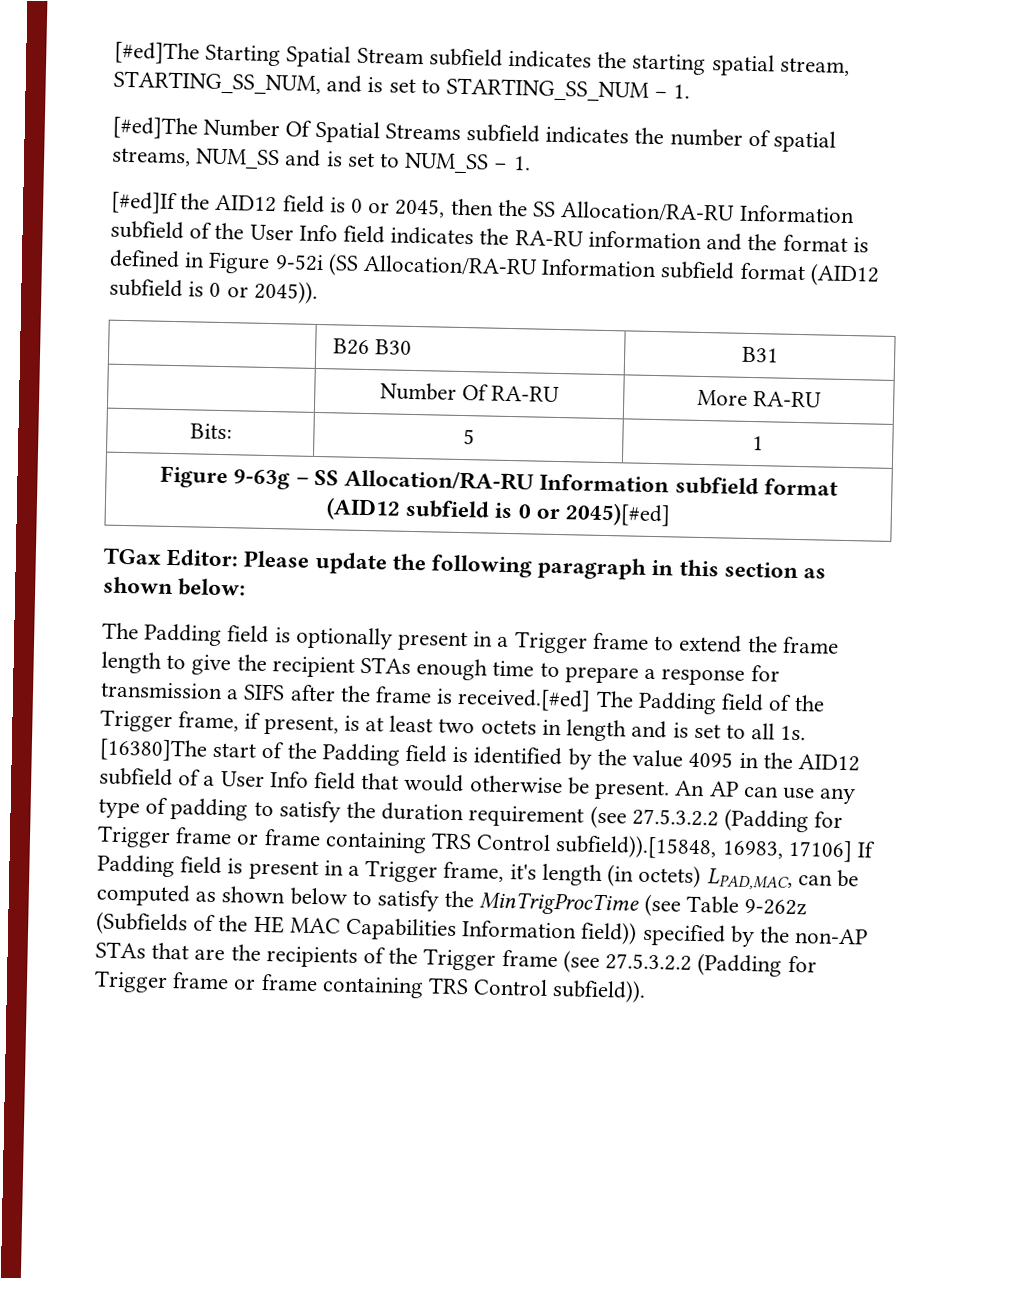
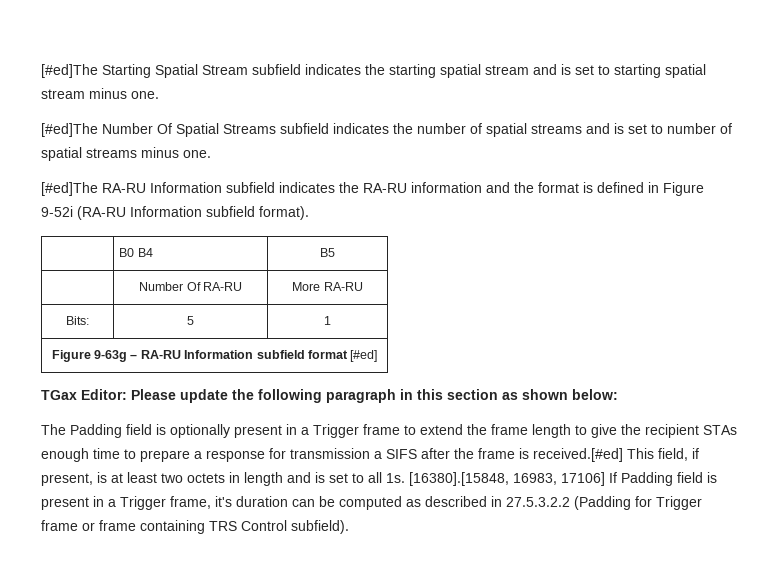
[778,57,850,76] [113,70,691,102] stream, STARTING_SS_NUM, and is set to STARTING_SS_NUM − 1. -> [485,64,706,78] [41,88,159,99] stream and is set to starting spatial stream minus one.
[111,147,531,174] [110,191,855,224] [110,220,386,244] streams, NUM_SS and is set to NUM_SS − 1. // [#ed]If the AID12 field is 0 or 2045, then the SS Allocation/RA-RU Information subfield of the User Info field -> [531,123,732,134] [41,147,211,161] [41,182,275,196] streams and is set to number of spatial streams minus one. // [#ed]The RA-RU Information subfield
[327,253,880,287] [109,278,318,304] [332,338,413,356] [741,346,779,363] (SS Allocation/RA-RU Information subfield format (AID12 subfield is 0 or 2045)). // | B26 B30 | B31 -> [77,206,309,220] [119,248,153,257] [320,248,335,257] (RA-RU Information subfield format). // | B0 B4 | B5
[313,469,838,496] [325,497,672,527] SS Allocation/RA-RU Information subfield format (AID12 subfield is 0 or 2045)[#ed] -> [140,350,378,362] RA-RU Information subfield format [#ed]
[595,690,825,715] [100,709,240,733] The Padding field of the Trigger frame, -> [627,448,688,461] This field,
[99,738,860,772] [99,767,857,805] [98,797,844,833] [97,825,718,860] [16380]The start of the Padding field is identified by the value 4095 in the AID12 subfield of a User Info field that would otherwise be present. An AP can use any type of padding to satisfy the duration requirement (see 27.5.3.2.2 (Padding for Trigger frame or frame containing TRS Control subfield)).[15848, -> [409,472,509,486] [16380].[15848,
[541,863,859,890] [96,883,808,917] [96,911,869,948] [95,941,600,973] length (in octets) LPAD,MAC, can be computed as shown below to satisfy the MinTrigProcTime (see Table 9-262z (Subfields of the HE MAC Capabilities Information field)) specified by the non-AP STAs that are the recipients of the Trigger frame (see -> [236,496,502,510] duration can be computed as described in
[552,979,647,1003] subfield)). -> [291,520,349,534] subfield).

